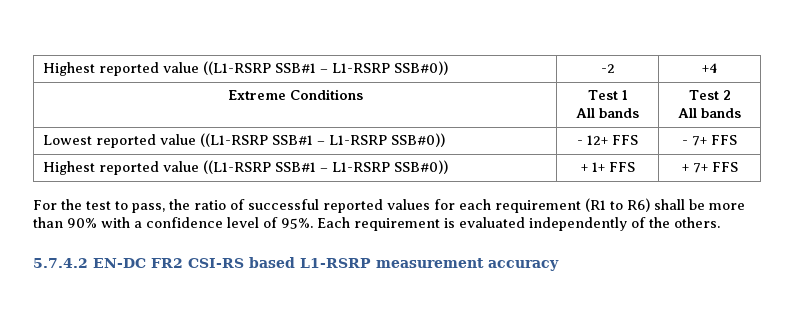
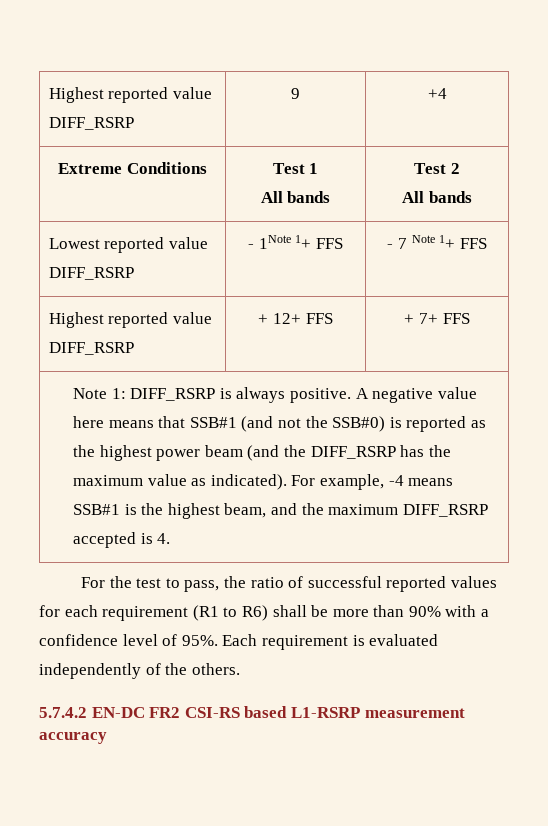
[42,61,448,76] [600,64,615,73] Highest reported value ((L1-RSRP SSB#1 – L1-RSRP SSB#0)) | -2 -> [48,87,212,103] [48,117,134,130] [291,88,300,99] Highest reported value DIFF_RSRP | 9
[199,133,445,147] [577,135,608,145] ((L1-RSRP SSB#1 – L1-RSRP SSB#0)) | - 12+ -> [48,267,134,280] [248,235,312,249] DIFF_RSRP | - 1Note 1+
[692,136,707,146] 7+ -> [397,235,456,249] 7 Note 1+
[202,160,448,174] [580,162,605,172] ((L1-RSRP SSB#1 – L1-RSRP SSB#0)) | + 1+ -> [48,342,134,355] [258,313,301,324] DIFF_RSRP | + 12+
(738, 167) none -> [73,387,477,403] [73,416,486,432] [73,445,451,461] [73,474,454,490] [73,503,488,519] [73,532,171,548] // Note 1: DIFF_RSRP is always positive. A negative value here means that SSB#1 (and not the SSB#0) is reported as the highest power beam (and the DIFF_RSRP has the maximum value as indicated). For example, -4 means SSB#1 is the highest beam, and the maximum DIFF_RSRP accepted is 4.

